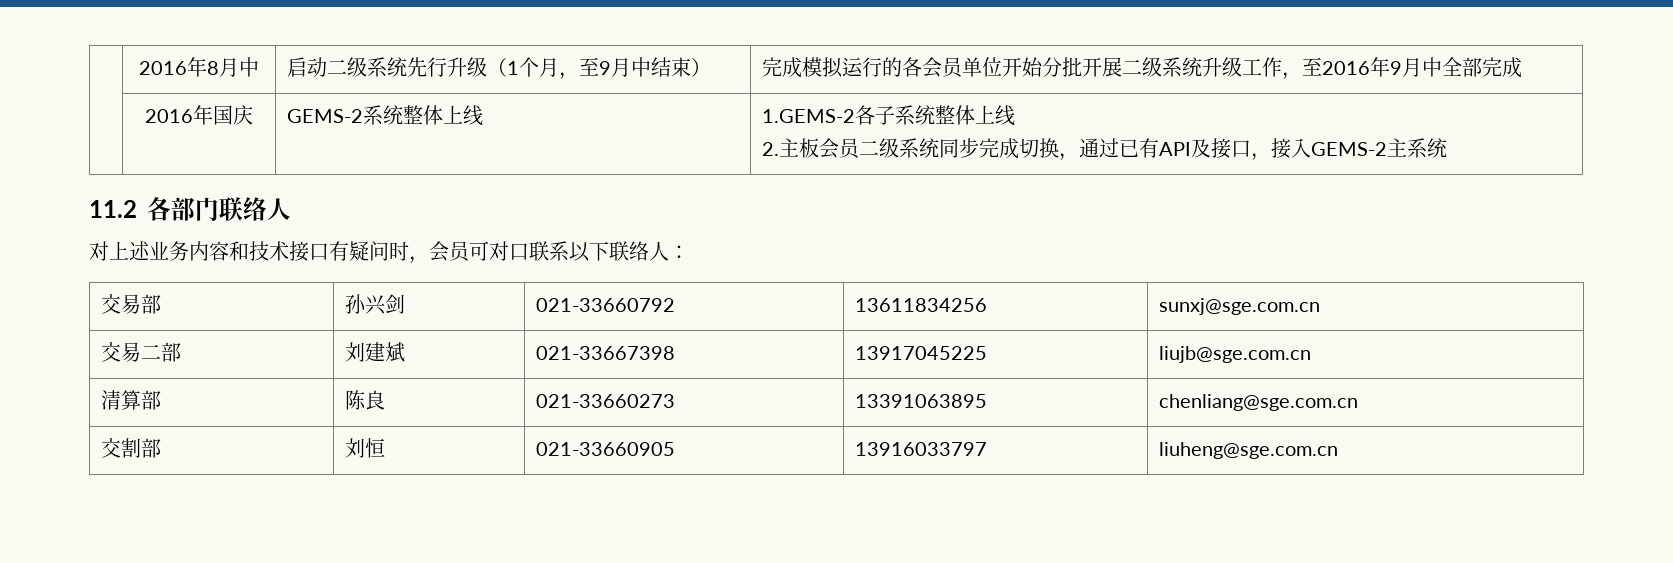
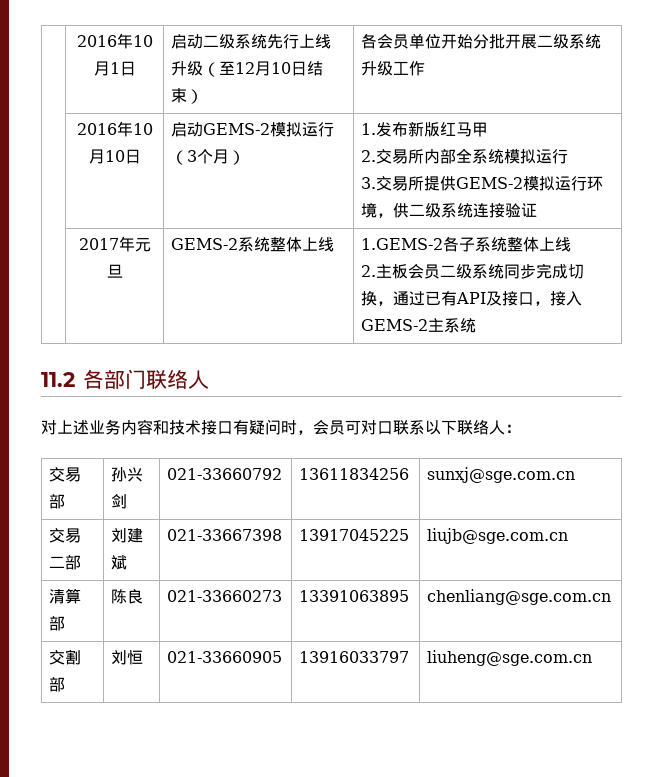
[139,57,259,77] | 2016年8月中 -> [76,33,153,49] [93,61,136,76] | 2016年10月1日
[446,57,711,80] [761,57,902,78] 升级（1个月，至9月中结束） | 完成模拟运行的 -> [299,34,332,49] [171,61,324,77] [171,88,204,104] 上线升级（至12月10日结束） |
[1281,57,1522,80] [145,105,253,125] ，至2016年9月中全部完成 // | 2016年国庆 -> [76,121,153,137] [88,149,141,164] [171,122,335,137] [171,149,246,165] [361,121,489,137] [361,148,569,164] [361,176,604,191] [361,202,538,218] [78,236,151,252] [106,264,123,278] // | 2016年10月10日 | 启动GEMS-2模拟运行（3个月） | 1.发布新版红马甲 // 2.交易所内部全系统模拟运行 // 3.交易所提供GEMS-2模拟运行环境，供二级系统连接验证 // | 2017年元旦

